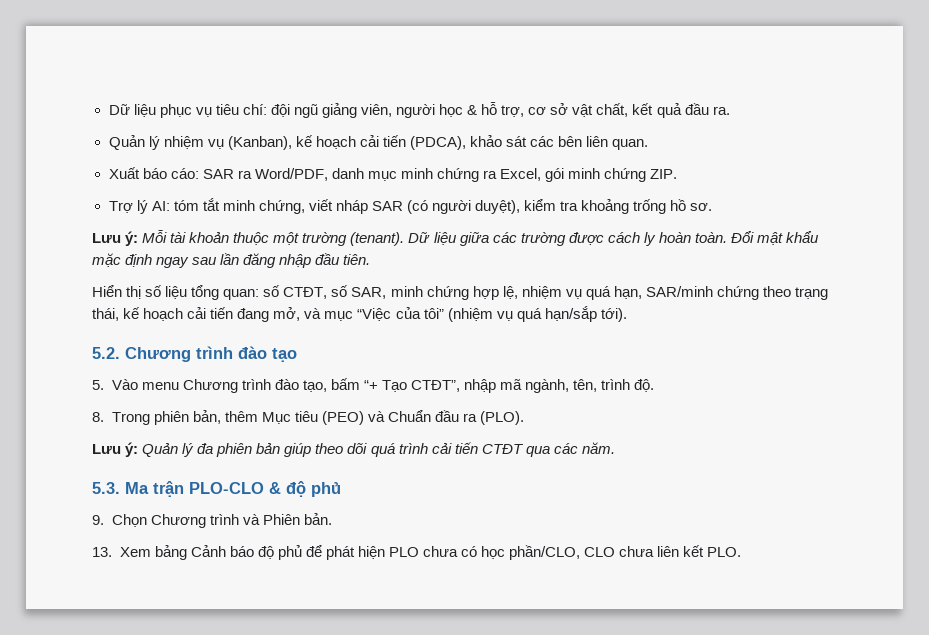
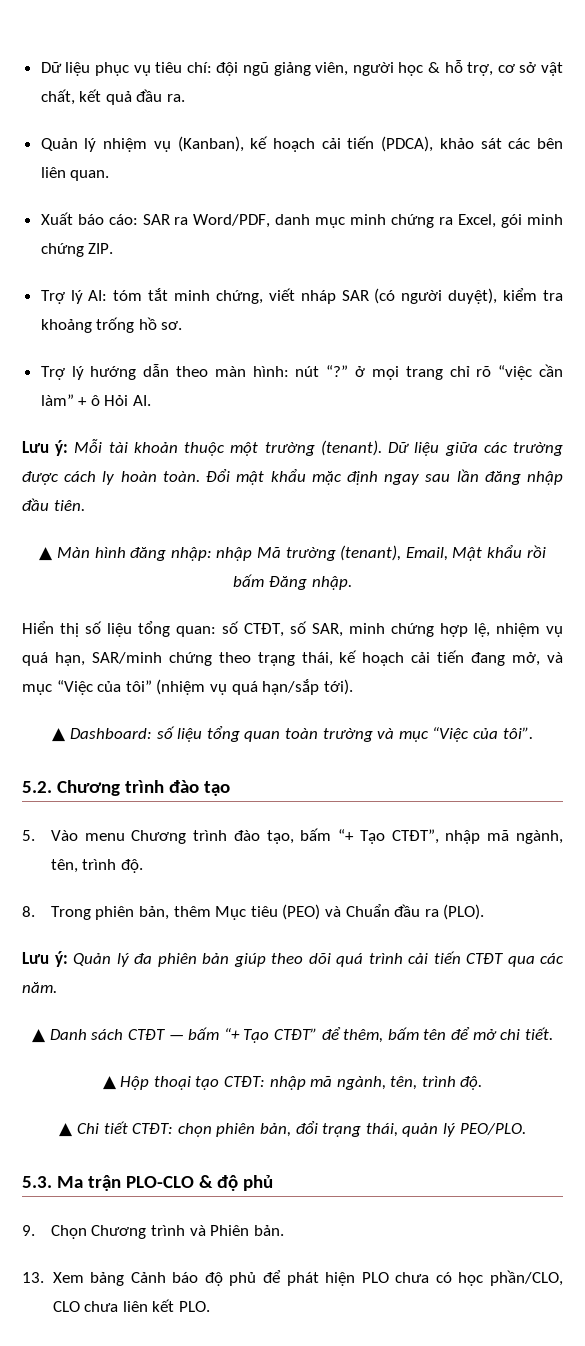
(713, 207) none -> [40,364,563,380] [40,394,152,406] // Trợ lý hướng dẫn theo màn hình: nút “?” ở mọi trang chỉ rõ “việc cần làm” + ô Hỏi AI.
(371, 259) none -> [39,545,546,561] [233,574,352,590] // ▲ Màn hình đăng nhập: nhập Mã trường (tenant), Email, Mật khẩu rồi bấm Đăng nhập.
(627, 315) none -> [52,726,533,742] // ▲ Dashboard: số liệu tổng quan toàn trường và mục “Việc của tôi”.
(615, 448) none -> [32,1027,553,1043] [102,1076,483,1090] [59,1121,526,1137] // ▲ Danh sách CTĐT — bấm “+ Tạo CTĐT” để thêm, bấm tên để mở chi tiết. // ▲ Hộp thoại tạo CTĐT: nhập mã ngành, tên, trình độ. // ▲ Chi tiết CTĐT: chọn phiên bản, đổi trạng thái, quản lý PEO/PLO.

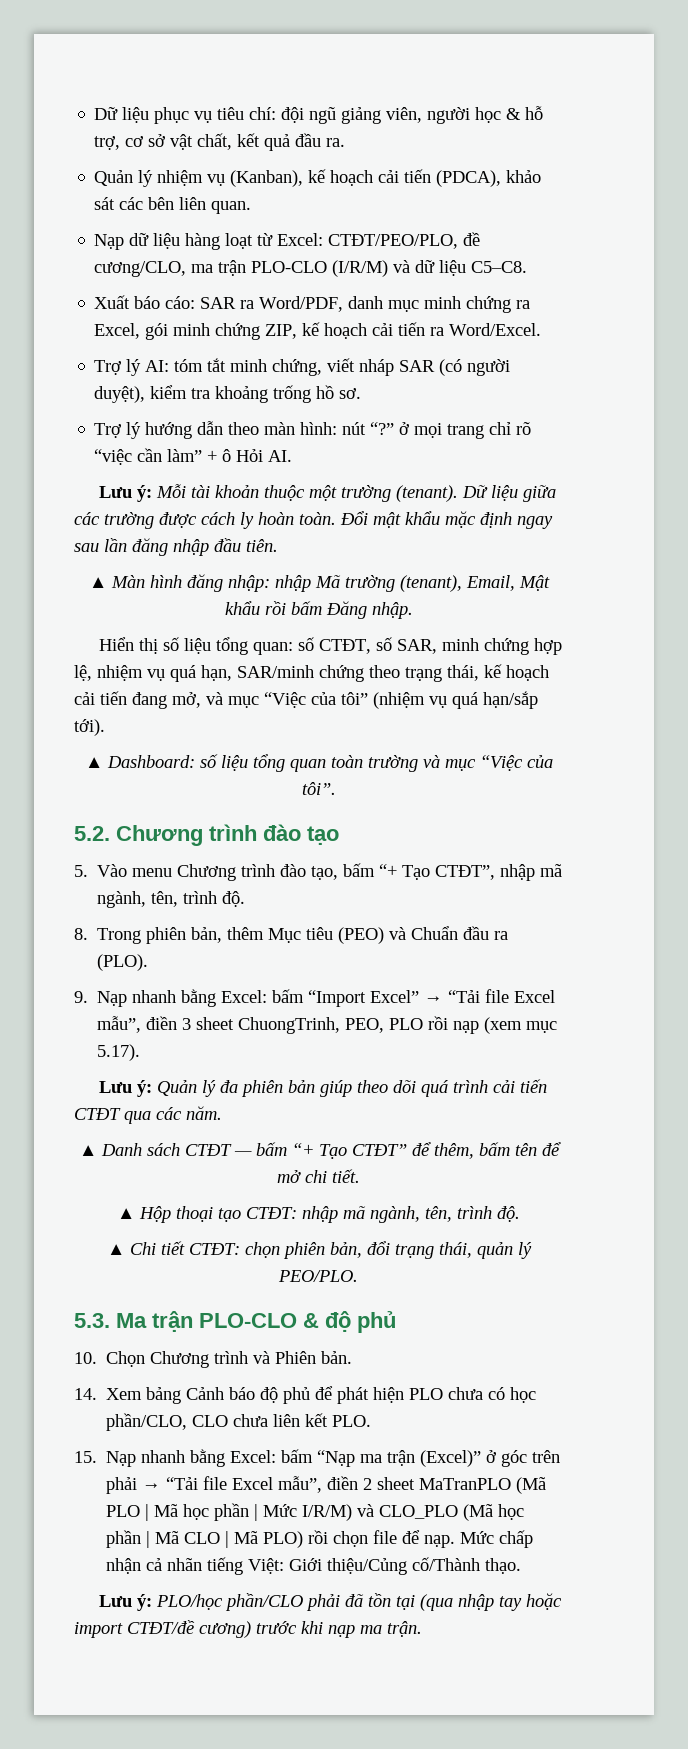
(110, 175) none -> [94,232,481,250] [94,260,528,277] // Nạp dữ liệu hàng loạt từ Excel: CTĐT/PEO/PLO, đề cương/CLO, ma trận PLO-CLO (I/R/M) và dữ liệu C5–C8.
[88,243,114,254] ZIP. -> [265,322,542,339] ZIP, kế hoạch cải tiến ra Word/Excel.
(485, 912) none -> [74,989,556,1007] [97,1016,558,1034] [97,1044,141,1061] // 9. Nạp nhanh bằng Excel: bấm “Import Excel” → “Tải file Excel mẫu”, điền 3 sheet ChuongTrinh, PEO, PLO rồi nạp (xem mục 5.17).
[22,1225,35,1236] 9. -> [74,1352,97,1364] 10.
[22,1272,44,1283] 13. -> [74,1388,97,1400] 14.
(210, 1306) none -> [74,1449,561,1467] [106,1476,547,1494] [106,1503,525,1521] [106,1530,534,1548] [106,1557,522,1575] [98,1593,562,1611] [74,1620,422,1638] // 15. Nạp nhanh bằng Excel: bấm “Nạp ma trận (Excel)” ở góc trên phải → “Tải file Excel mẫu”, điền 2 sheet MaTranPLO (Mã PLO | Mã học phần | Mức I/R/M) và CLO_PLO (Mã học phần | Mã CLO | Mã PLO) rồi chọn file để nạp. Mức chấp nhận cả nhãn tiếng Việt: Giới thiệu/Củng cố/Thành thạo. // Lưu ý: PLO/học phần/CLO phải đã tồn tại (qua nhập tay hoặc import CTĐT/đề cương) trước khi nạp ma trận.

